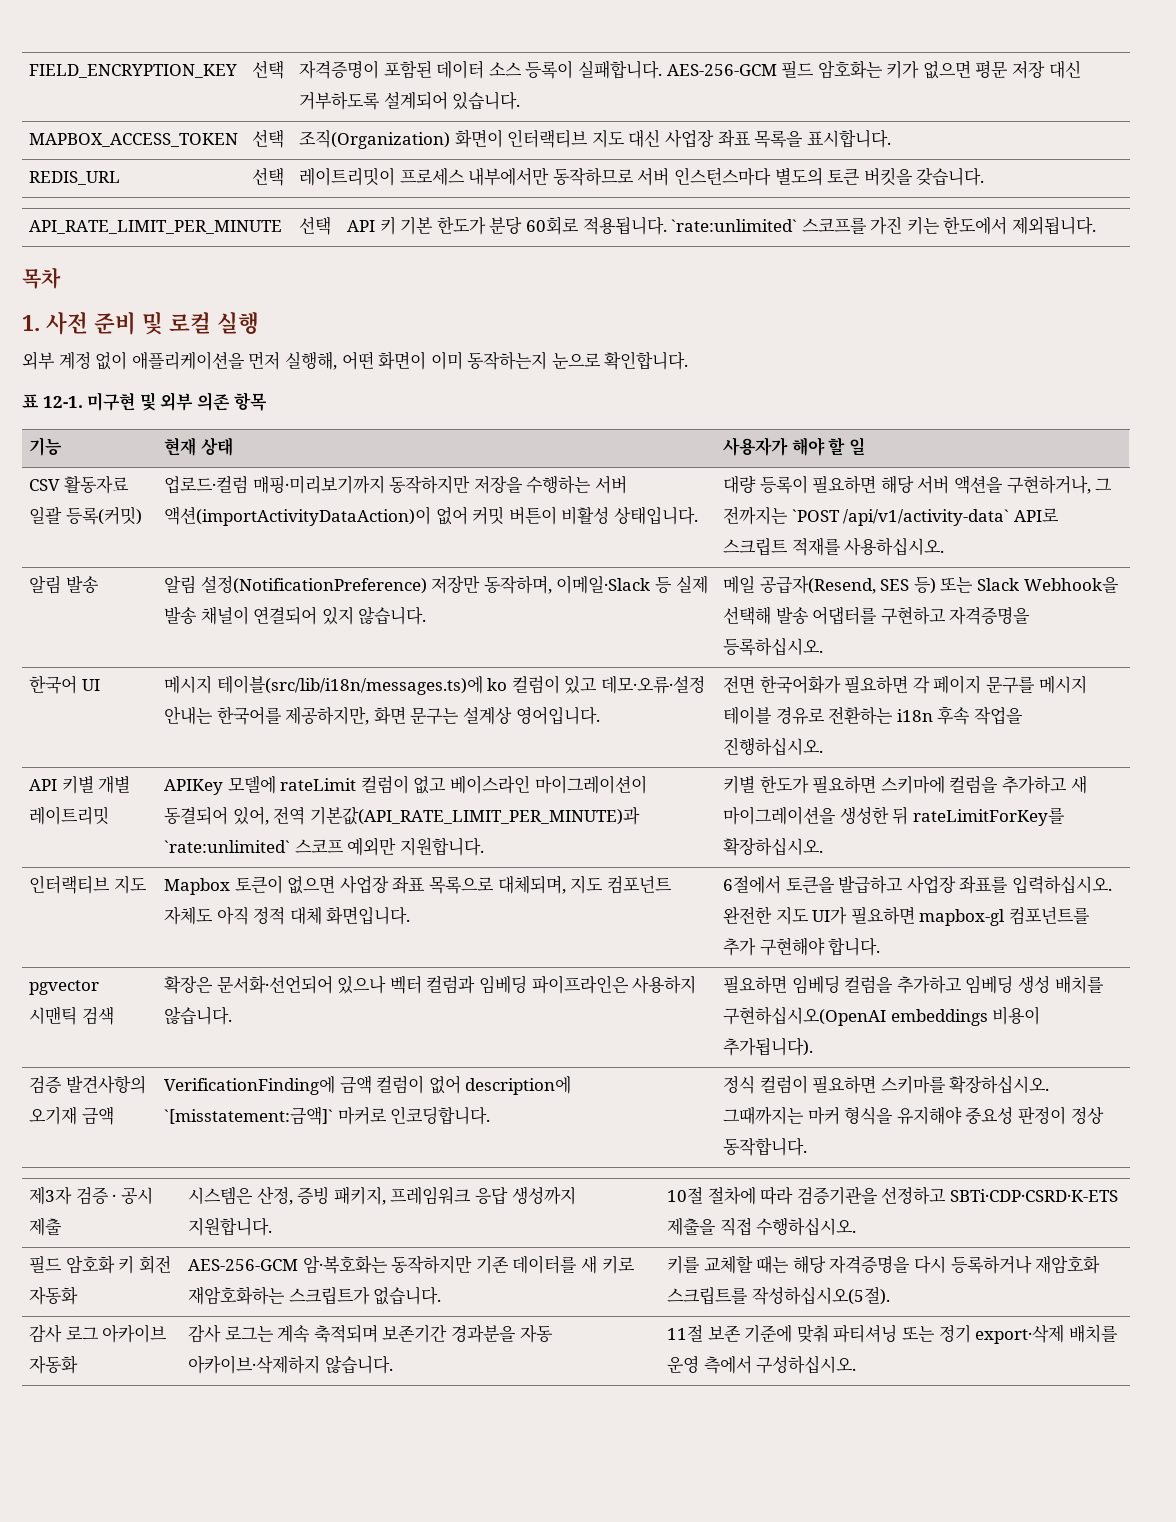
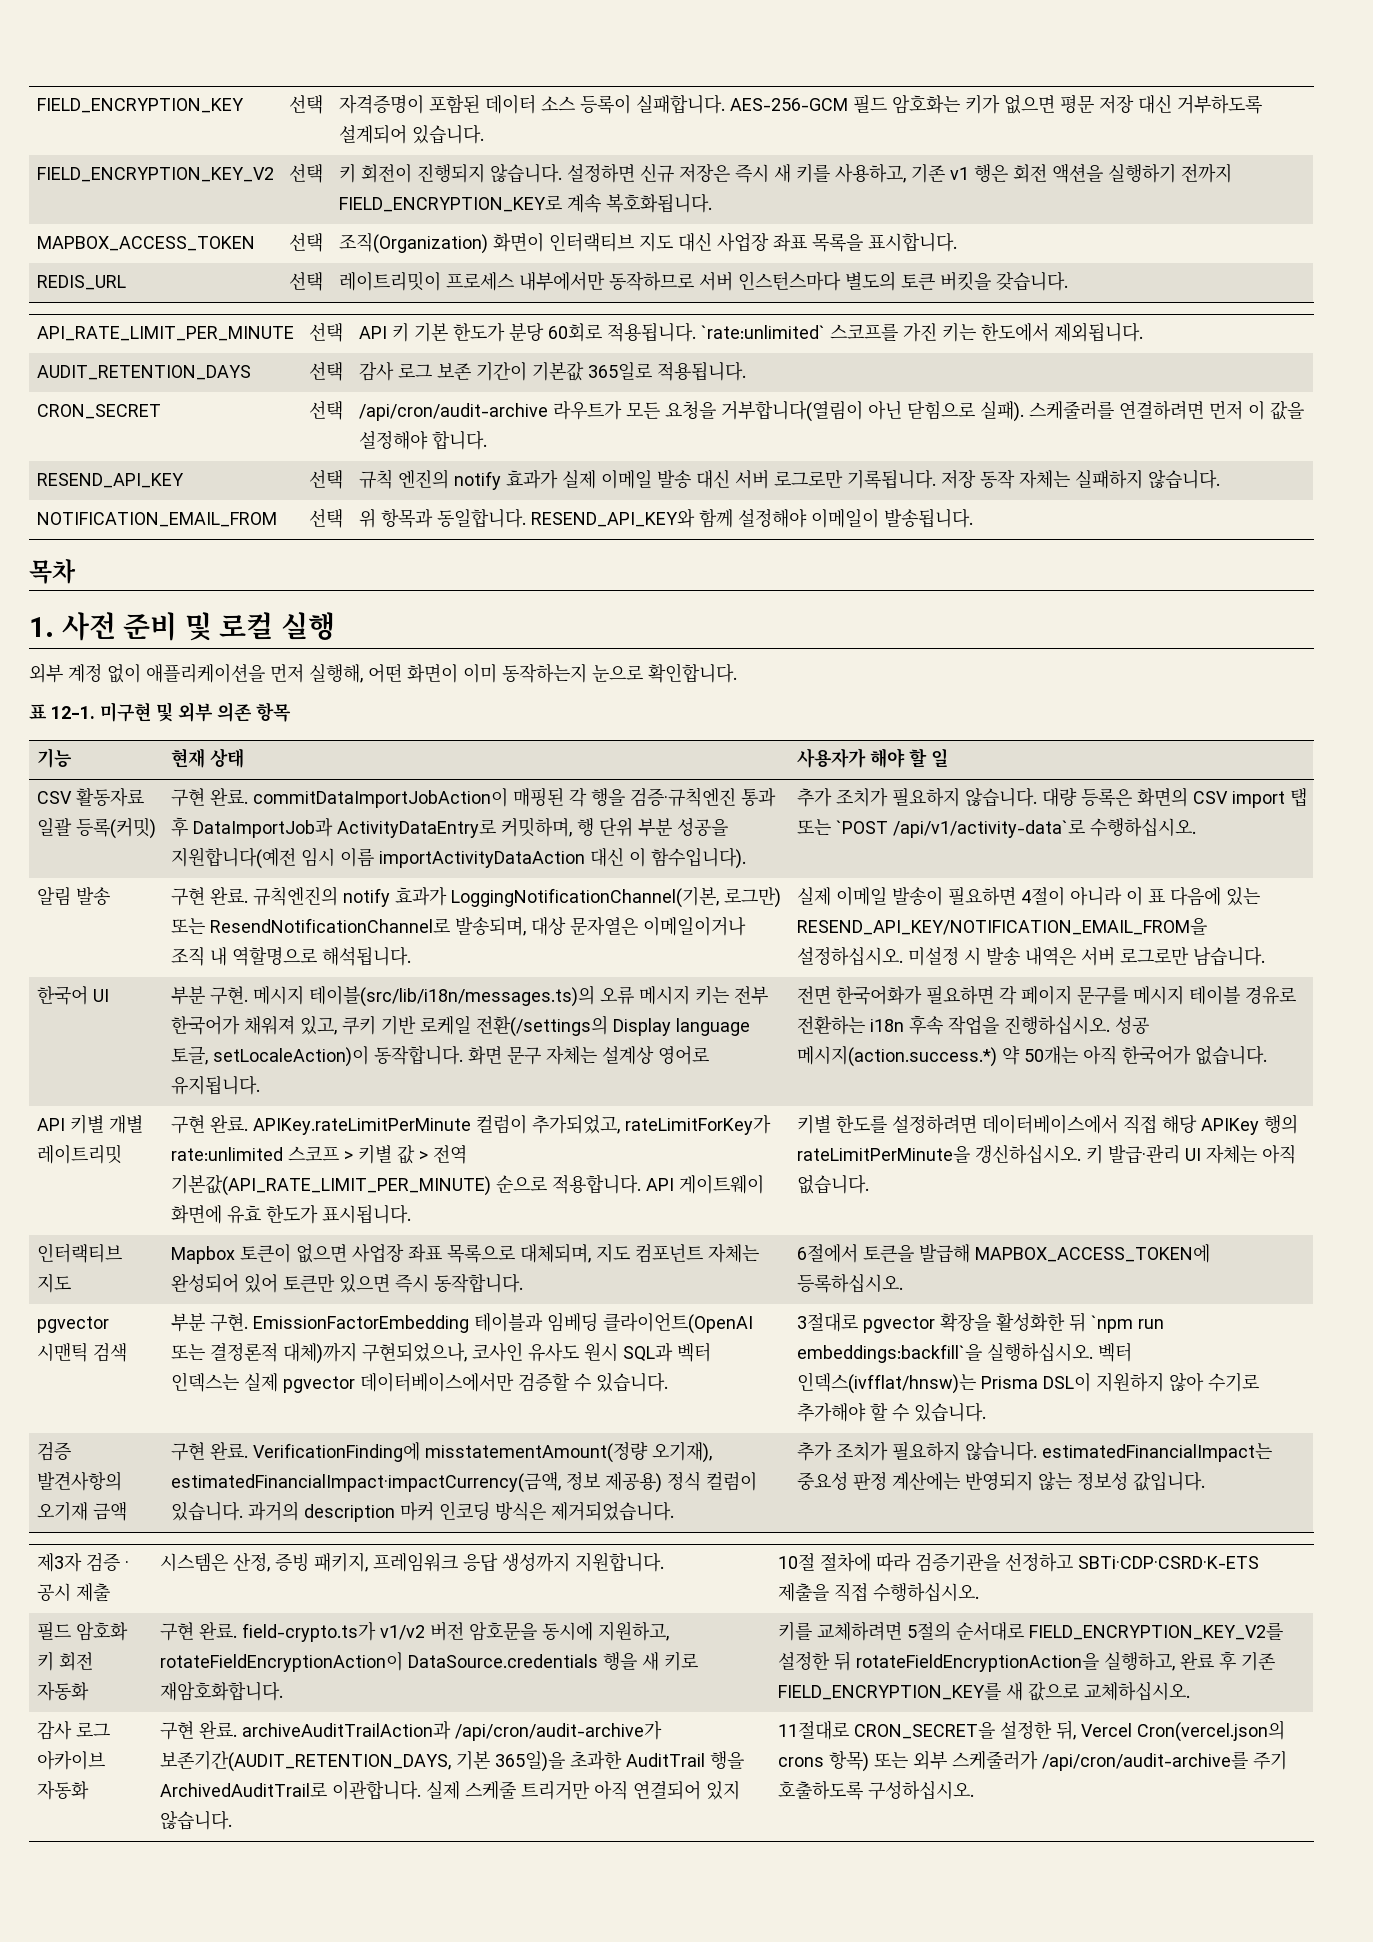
(521, 101) none -> [36,167,274,182] [288,164,323,183] [338,163,1232,183] [338,193,712,213] // FIELD_ENCRYPTION_KEY_V2 | 선택 | 키 회전이 진행되지 않습니다. 설정하면 신규 저장은 즉시 새 키를 사용하고, 기존 v1 행은 회전 액션을 실행하기 전까지 FIELD_ENCRYPTION_KEY로 계속 복호화됩니다.
(1097, 225) none -> [36,365,251,380] [308,362,343,381] [358,361,746,381] [36,404,161,419] [308,401,343,420] [358,400,1304,422] [358,430,487,450] [36,473,184,488] [308,470,343,489] [358,469,1220,490] [36,512,277,527] [308,509,343,528] [358,508,973,528] // AUDIT_RETENTION_DAYS | 선택 | 감사 로그 보존 기간이 기본값 365일로 적용됩니다. // CRON_SECRET | 선택 | /api/cron/audit-archive 라우트가 모든 요청을 거부합니다(열림이 아닌 닫힘으로 실패). 스케줄러를 연결하려면 먼저 이 값을 설정해야 합니다. // RESEND_API_KEY | 선택 | 규칙 엔진의 notify 효과가 실제 이메일 발송 대신 서버 로그로만 기록됩니다. 저장 동작 자체는 실패하지 않습니다. // NOTIFICATION_EMAIL_FROM | 선택 | 위 항목과 동일합니다. RESEND_API_KEY와 함께 설정해야 이메일이 발송됩니다.
[163,475,627,494] [163,506,698,526] [722,475,1113,494] [722,506,1059,526] [722,537,945,556] [28,575,99,594] [163,575,708,594] [163,606,427,625] [722,576,1119,594] [722,606,1031,625] [722,638,823,656] [28,675,100,694] [163,675,705,695] [163,706,600,725] 업로드·컬럼 매핑·미리보기까지 동작하지만 저장을 수행하는 서버 액션(importActivityDataAction)이 없어 커밋 버튼이 비활성 상태입니다. | 대량 등록이 필요하면 해당 서버 액션을 구현하거나, 그 전까지는 `POST /api/v1/activity-data` API로 스크립트 적재를 사용하십시오. // 알림 발송 | 알림 설정(NotificationPreference) 저장만 동작하며, 이메일·Slack 등 실제 발송 채널이 연결되어 있지 않습니다. | 메일 공급자(Resend, SES 등) 또는 Slack Webhook을 선택해 발송 어댑터를 구현하고 자격증명을 등록하십시오. // 한국어 UI | 메시지 테이블(src/lib/i18n/messages.ts)에 ko 컬럼이 있고 데모·오류·설정 안내는 한국어를 제공하지만, 화면 문구는 설계상 영어입니다. -> [170,787,776,808] [170,817,728,838] [170,847,746,869] [796,787,1307,808] [796,818,1196,838] [36,887,110,906] [170,886,781,908] [170,916,746,936] [170,946,411,966] [796,886,1260,906] [796,918,1207,935] [796,946,1265,966] [36,986,109,1005] [170,985,768,1007] [170,1015,750,1037] [170,1045,709,1067] [170,1075,260,1095] 구현 완료. commitDataImportJobAction이 매핑된 각 행을 검증·규칙엔진 통과 후 DataImportJob과 ActivityDataEntry로 커밋하며, 행 단위 부분 성공을 지원합니다(예전 임시 이름 importActivityDataAction 대신 이 함수입니다). | 추가 조치가 필요하지 않습니다. 대량 등록은 화면의 CSV import 탭 또는 `POST /api/v1/activity-data`로 수행하십시오. // 알림 발송 | 구현 완료. 규칙엔진의 notify 효과가 LoggingNotificationChannel(기본, 로그만) 또는 ResendNotificationChannel로 발송되며, 대상 문자열은 이메일이거나 조직 내 역할명으로 해석됩니다. | 실제 이메일 발송이 필요하면 4절이 아니라 이 표 다음에 있는 RESEND_API_KEY/NOTIFICATION_EMAIL_FROM을 설정하십시오. 미설정 시 발송 내역은 서버 로그로만 남습니다. // 한국어 UI | 부분 구현. 메시지 테이블(src/lib/i18n/messages.ts)의 오류 메시지 키는 전부 한국어가 채워져 있고, 쿠키 기반 로케일 전환(/settings의 Display language 토글, setLocaleAction)이 동작합니다. 화면 문구 자체는 설계상 영어로 유지됩니다.
[28,775,131,794] [28,806,109,825] [163,775,647,795] [163,806,640,825] [163,837,484,856] [722,775,1087,794] [722,806,1065,826] [722,838,823,856] // API 키별 개별 레이트리밋 | APIKey 모델에 rateLimit 컬럼이 없고 베이스라인 마이그레이션이 동결되어 있어, 전역 기본값(API_RATE_LIMIT_PER_MINUTE)과 `rate:unlimited` 스코프 예외만 지원합니다. | 키별 한도가 필요하면 스키마에 컬럼을 추가하고 새 마이그레이션을 생성한 뒤 rateLimitForKey를 확장하십시오. -> [1114,1016,1149,1034] [796,1045,1267,1067] [36,1115,143,1134] [36,1144,122,1164] [170,1115,771,1135] [170,1145,467,1164] [170,1174,764,1196] [170,1204,411,1224] [796,1114,1298,1135] [796,1144,1296,1164] [796,1174,869,1194] 성공 메시지(action.success.*) 약 50개는 아직 한국어가 없습니다. // API 키별 개별 레이트리밋 | 구현 완료. APIKey.rateLimitPerMinute 컬럼이 추가되었고, rateLimitForKey가 rate:unlimited 스코프 > 키별 값 > 전역 기본값(API_RATE_LIMIT_PER_MINUTE) 순으로 적용합니다. API 게이트웨이 화면에 유효 한도가 표시됩니다. | 키별 한도를 설정하려면 데이터베이스에서 직접 해당 APIKey 행의 rateLimitPerMinute을 갱신하십시오. 키 발급·관리 UI 자체는 아직 없습니다.
[163,906,411,925] [722,875,1112,894] [722,906,1090,926] [722,937,881,956] [28,980,99,995] [28,1006,114,1025] [163,975,697,994] [163,1006,232,1025] [722,975,1104,994] [722,1006,1041,1026] [722,1038,813,1056] [28,1075,146,1094] [28,1106,114,1125] [163,1075,572,1095] [163,1106,491,1125] [722,1075,1050,1094] [722,1106,1104,1125] [722,1138,807,1156] 자체도 아직 정적 대체 화면입니다. | 6절에서 토큰을 발급하고 사업장 좌표를 입력하십시오. 완전한 지도 UI가 필요하면 mapbox-gl 컴포넌트를 추가 구현해야 합니다. // pgvector 시맨틱 검색 | 확장은 문서화·선언되어 있으나 벡터 컬럼과 임베딩 파이프라인은 사용하지 않습니다. | 필요하면 임베딩 컬럼을 추가하고 임베딩 생성 배치를 구현하십시오(OpenAI embeddings 비용이 추가됩니다). // 검증 발견사항의 오기재 금액 | VerificationFinding에 금액 컬럼이 없어 description에 `[misstatement:금액]` 마커로 인코딩합니다. | 정식 컬럼이 필요하면 스키마를 확장하십시오. 그때까지는 마커 형식을 유지해야 중요성 판정이 정상 동작합니다. -> [707,1243,759,1263] [170,1273,523,1293] [796,1244,1210,1263] [796,1274,903,1293] [36,1316,109,1333] [36,1342,127,1362] [170,1312,753,1334] [170,1342,711,1364] [170,1372,668,1393] [796,1312,1164,1333] [796,1342,1132,1363] [796,1372,1259,1394] [796,1402,986,1422] [36,1442,71,1461] [36,1471,122,1491] [36,1501,127,1521] [170,1442,712,1463] [170,1471,757,1493] [170,1501,674,1522] [796,1441,1272,1462] [796,1471,1205,1491] 자체는 완성되어 있어 토큰만 있으면 즉시 동작합니다. | 6절에서 토큰을 발급해 MAPBOX_ACCESS_TOKEN에 등록하십시오. // pgvector 시맨틱 검색 | 부분 구현. EmissionFactorEmbedding 테이블과 임베딩 클라이언트(OpenAI 또는 결정론적 대체)까지 구현되었으나, 코사인 유사도 원시 SQL과 벡터 인덱스는 실제 pgvector 데이터베이스에서만 검증할 수 있습니다. | 3절대로 pgvector 확장을 활성화한 뒤 `npm run embeddings:backfill`을 실행하십시오. 벡터 인덱스(ivfflat/hnsw)는 Prisma DSL이 지원하지 않아 수기로 추가해야 할 수 있습니다. // 검증 발견사항의 오기재 금액 | 구현 완료. VerificationFinding에 misstatementAmount(정량 오기재), estimatedFinancialImpact·impactCurrency(금액, 정보 제공용) 정식 컬럼이 있습니다. 과거의 description 마커 인코딩 방식은 제거되었습니다. | 추가 조치가 필요하지 않습니다. estimatedFinancialImpact는 중요성 판정 계산에는 반영되지 않는 정보성 값입니다.
[187,1255,635,1274] [187,1286,442,1305] [666,1255,1101,1274] [666,1286,890,1305] [28,1324,168,1343] [28,1355,78,1374] [187,1324,553,1343] [187,1355,393,1374] [666,1324,1118,1344] [666,1355,752,1374] AES-256-GCM 암·복호화는 동작하지만 기존 데이터를 새 키로 재암호화하는 스크립트가 없습니다. | 키를 교체할 때는 해당 자격증명을 다시 등록하거나 재암호화 스크립트를 작성하십시오(5절). // 감사 로그 아카이브 자동화 | 감사 로그는 계속 축적되며 보존기간 경과분을 자동 아카이브·삭제하지 않습니다. | 11절 보존 기준에 맞춰 파티셔닝 또는 정기 export·삭제 배치를 운영 측에서 -> [159,1621,669,1642] [159,1652,698,1672] [159,1681,283,1701] [777,1621,1283,1641] [777,1651,1275,1672] [777,1682,1190,1701] [36,1721,110,1740] [36,1751,105,1770] [36,1780,89,1800] [159,1721,662,1741] [159,1751,744,1772] [159,1780,740,1800] [159,1810,232,1830] [777,1720,1285,1742] [777,1750,1287,1772] [777,1781,863,1800] 구현 완료. field-crypto.ts가 v1/v2 버전 암호문을 동시에 지원하고, rotateFieldEncryptionAction이 DataSource.credentials 행을 새 키로 재암호화합니다. | 키를 교체하려면 5절의 순서대로 FIELD_ENCRYPTION_KEY_V2를 설정한 뒤 rotateFieldEncryptionAction을 실행하고, 완료 후 기존 FIELD_ENCRYPTION_KEY를 새 값으로 교체하십시오. // 감사 로그 아카이브 자동화 | 구현 완료. archiveAuditTrailAction과 /api/cron/audit-archive가 보존기간(AUDIT_RETENTION_DAYS, 기본 365일)을 초과한 AuditTrail 행을 ArchivedAuditTrail로 이관합니다. 실제 스케줄 트리거만 아직 연결되어 있지 않습니다. | 11절대로 CRON_SECRET을 설정한 뒤, Vercel Cron(vercel.json의 crons 항목) 또는 외부 스케줄러가 /api/cron/audit-archive를 주기 호출하도록

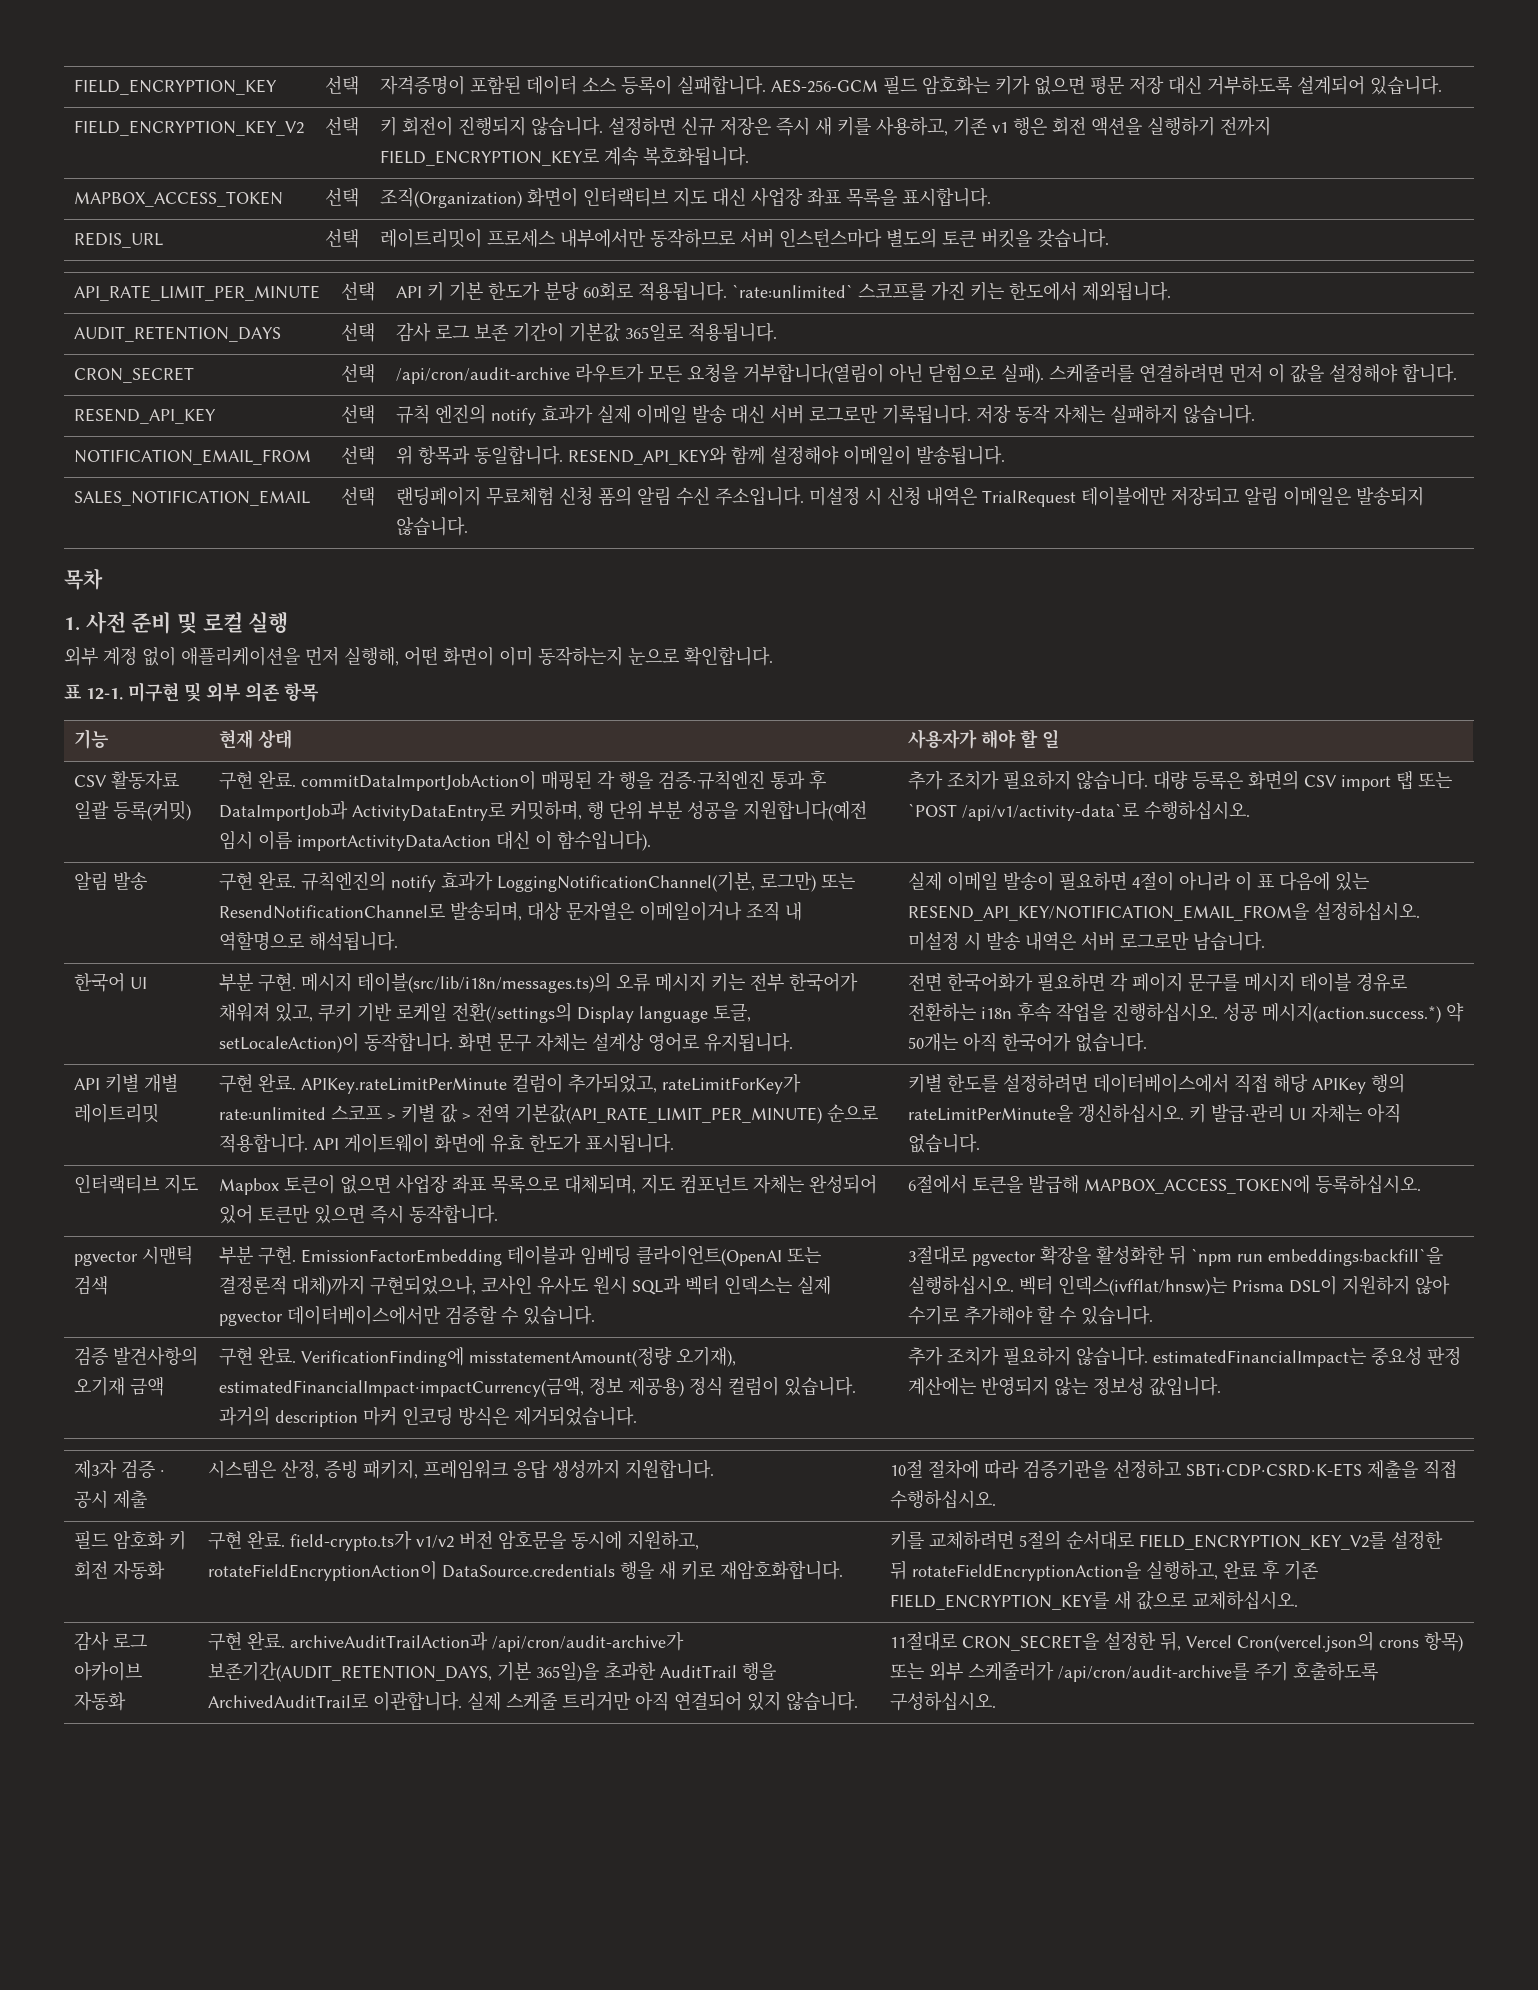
(973, 518) none -> [74,490,311,506] [341,487,376,506] [396,486,1425,507] [396,516,469,536] // SALES_NOTIFICATION_EMAIL | 선택 | 랜딩페이지 무료체험 신청 폼의 알림 수신 주소입니다. 미설정 시 신청 내역은 TrialRequest 테이블에만 저장되고 알림 이메일은 발송되지 않습니다.

